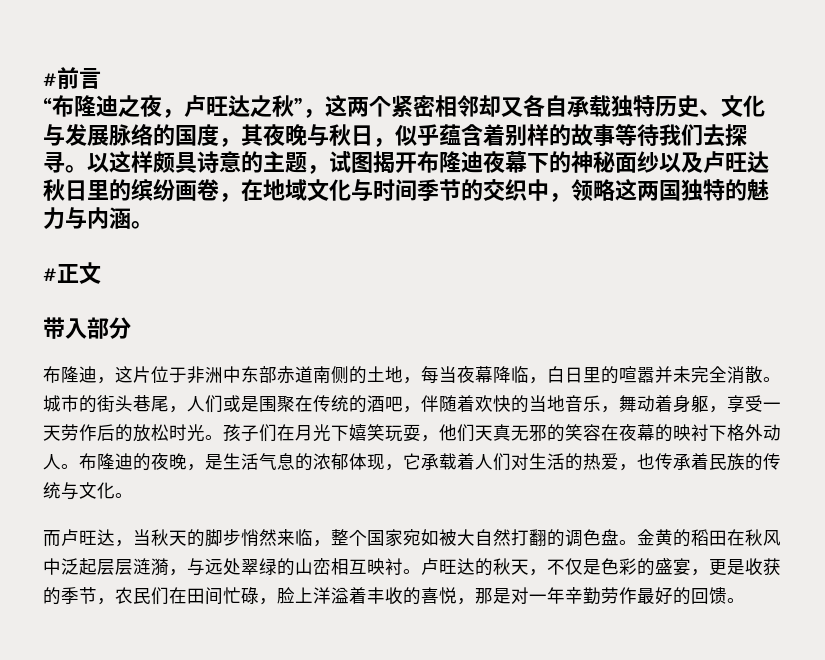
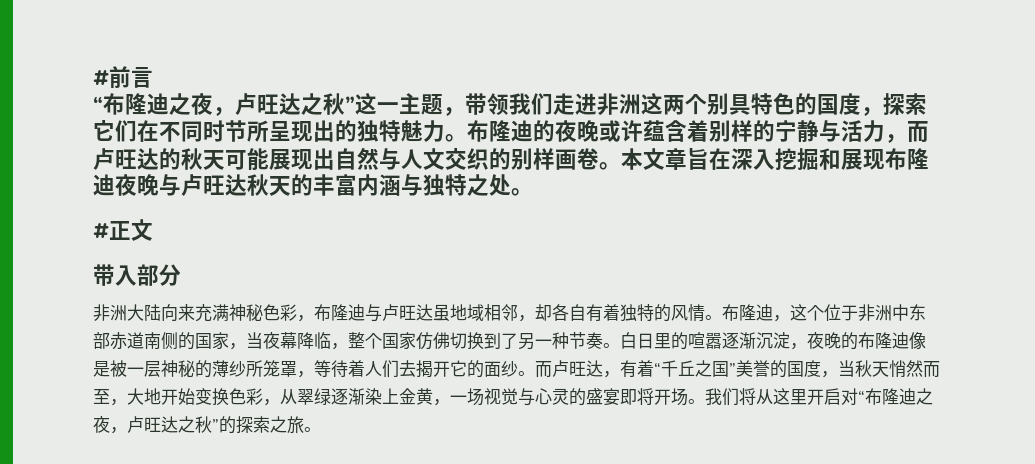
[303,95,765,118] [43,123,747,147] [43,151,769,174] [43,179,769,202] [43,207,131,229] ，这两个紧密相邻却又各自承载独特历史、文化与发展脉络的国度，其夜晚与秋日，似乎蕴含着别样的故事等待我们去探寻。以这样颇具诗意的主题，试图揭开布隆迪夜幕下的神秘面纱以及卢旺达秋日里的缤纷画卷，在地域文化与时间季节的交织中，领略这两国独特的魅力与内涵 -> [355,93,927,116] [93,120,929,143] [93,147,929,170] [93,174,511,196] 这一主题，带领我们走进非洲这两个别具特色的国度，探索它们在不同时节所呈现出的独特魅力。布隆迪的夜晚或许蕴含着别样的宁静与活力，而卢旺达的秋天可能展现出自然与人文交织的别样画卷。本文章旨在深入挖掘和展现布隆迪夜晚与卢旺达秋天的丰富内涵与独特之处
(131, 328) none -> [93,304,722,322] 非洲大陆向来充满神秘色彩，布隆迪与卢旺达虽地域相邻，却各自有着独特的风情。
[133,366,151,383] 片 -> [807,305,824,321] 个
[367,366,439,384] 土地，每 -> [195,332,246,350] 国家，
[547,366,781,384] [43,395,781,413] [43,424,781,442] [43,453,781,471] [43,482,133,500] 白日里的喧嚣并未完全消散。城市的街头巷尾，人们或是围聚在传统的酒吧，伴随着欢快的当地音乐，舞动着身躯，享受一天劳作后的放松时光。孩子们在月光下嬉笑玩耍，他们天真无邪的笑容在夜幕的映衬下格外动人。布隆迪的夜晚，是生活气息的浓郁体现，它承载着人们对生活的热爱，也传承着民族的传统与文化。 // -> [348,332,926,350] [93,360,535,378] 整个国家仿佛切换到了另一种节奏。白日里的喧嚣逐渐沉淀，夜晚的布隆迪像是被一层神秘的薄纱所笼罩，等待着人们去揭开它的面纱。
[133,529,781,547] [43,558,781,576] [43,587,727,605] 当秋天的脚步悄然来临，整个国家宛如被大自然打翻的调色盘。金黄的稻田在秋风中泛起层层涟漪，与远处翠绿的山峦相互映衬。卢旺达的秋天，不仅是色彩的盛宴，更是收获的季节，农民们在田间忙碌，脸上洋溢着丰收的喜悦，那是对一年辛勤劳作最好的回馈 -> [620,360,940,378] [93,388,933,406] [93,416,304,434] 有着“千丘之国”美誉的国度，当秋天悄然而至，大地开始变换色彩，从翠绿逐渐染上金黄，一场视觉与心灵的盛宴即将开场。我们将从这里开启对“布隆迪之夜，卢旺达之秋”的探索之旅

